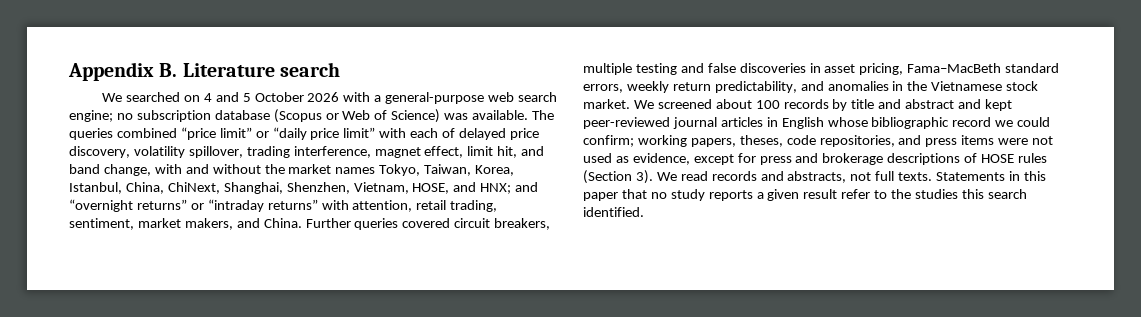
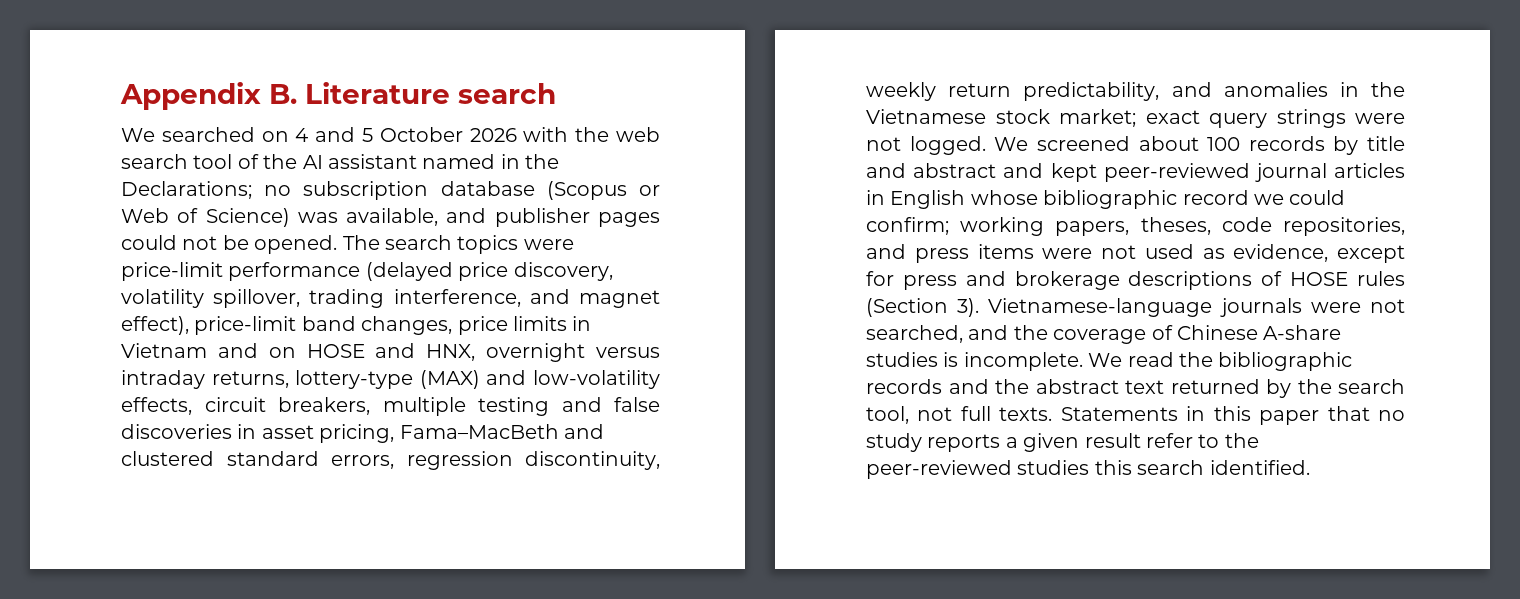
[374,92,557,104] [69,110,113,122] a general-purpose web search engine; -> [575,127,661,142] [121,154,560,169] [121,181,252,199] the web search tool of the AI assistant named in the Declarations;
[472,110,555,120] [69,127,507,140] available. The queries combined “price limit” or “daily price limit” with each of delayed -> [346,208,660,227] [121,235,574,254] [121,262,453,281] available, and publisher pages could not be opened. The search topics were price-limit performance (delayed
[374,146,545,158] [69,164,515,176] [69,182,539,194] [69,199,498,212] [69,218,451,230] magnet effect, limit hit, and band change, with and without the market names Tokyo, Taiwan, Korea, Istanbul, China, ChiNext, Shanghai, Shenzhen, Vietnam, HOSE, and HNX; and “overnight returns” or “intraday returns” with attention, retail trading, sentiment, market makers, and China. Further queries covered -> [529,289,660,308] [121,316,592,335] [121,343,660,362] [121,370,660,389] [121,397,192,415] and magnet effect), price-limit band changes, price limits in Vietnam and on HOSE and HNX, overnight versus intraday returns, lottery-type (MAX) and low-volatility effects,
[1005,63,1060,73] [583,84,623,93] standard errors, -> [564,424,604,439] [121,451,660,470] and clustered standard errors, regression discontinuity,
[583,99,630,109] market. -> [1059,109,1405,128] [866,136,986,155] market; exact query strings were not logged.
[656,171,847,183] We read records and abstracts, -> [988,298,1405,317] [866,325,1342,344] [866,352,1353,371] [866,379,1405,398] [866,406,909,424] Vietnamese-language journals were not searched, and the coverage of Chinese A-share studies is incomplete. We read the bibliographic records and the abstract text returned by the search tool,
(912, 194) none -> [866,460,1012,479] peer-reviewed

